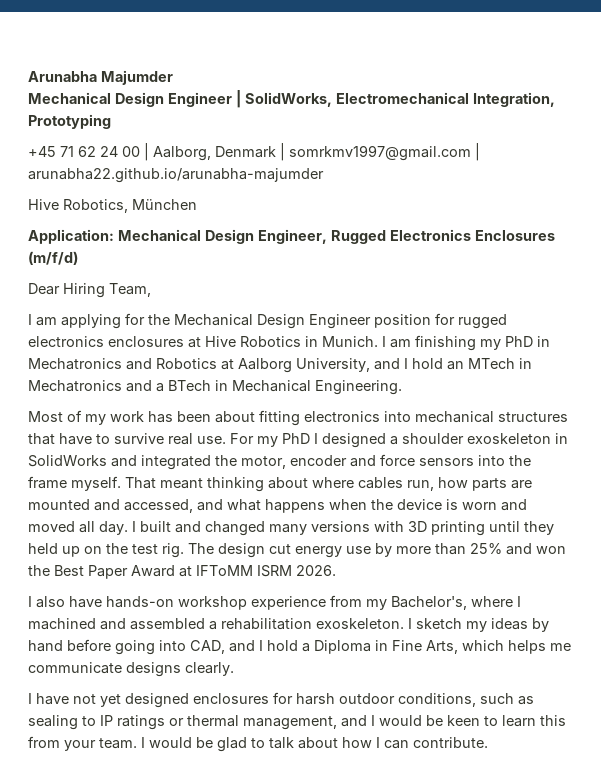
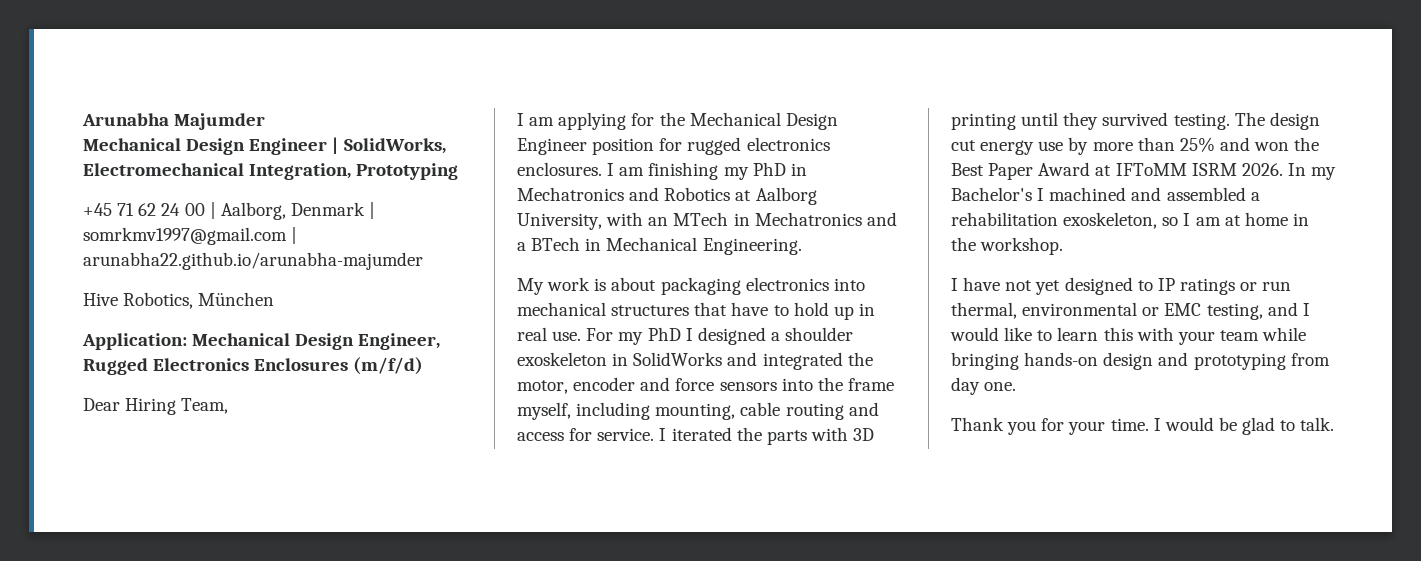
[108,336,378,348] enclosures at Hive Robotics in Munich. -> [517,162,602,176] enclosures.
[374,358,443,370] and I hold -> [606,212,644,226] with
[28,410,300,426] Most of my work has been about fitting -> [517,277,741,295] My work is about packaging
[114,433,164,444] survive -> [793,302,875,320] hold up in
[71,476,532,492] [28,499,527,513] [28,521,370,536] myself. That meant thinking about where cables run, how parts are mounted and accessed, and what happens when the device is worn and moved all day. I built and changed many versions -> [517,402,879,420] [517,427,807,445] myself, including mounting, cable routing and access for service. I iterated the parts
[28,543,184,558] held up on the test rig. -> [1102,112,1230,130] survived testing.
[28,595,513,610] // I also have hands-on workshop experience from my Bachelor's, where -> [1287,163,1337,180] [951,187,1032,201] In my Bachelor's
[316,618,549,632] [28,639,571,655] [28,662,234,677] exoskeleton. I sketch my ideas by hand before going into CAD, and I hold a Diploma in Fine Arts, which helps me communicate designs clearly. -> [1063,212,1309,229] [951,237,1064,255] exoskeleton, so I am at home in the workshop.
[193,692,534,707] [28,715,337,730] enclosures for harsh outdoor conditions, such as sealing to IP ratings or thermal management, -> [1137,278,1292,295] [951,302,1263,320] to IP ratings or run thermal, environmental or EMC testing,
[426,715,480,726] be keen -> [1004,327,1033,341] like
[28,736,137,751] from your team. -> [1136,327,1307,345] [951,352,1330,370] [951,377,1017,395] [951,417,1149,435] with your team while bringing hands-on design and prototyping from day one. // Thank you for your time.
[269,737,488,749] talk about how I can contribute. -> [1300,417,1335,431] talk.

